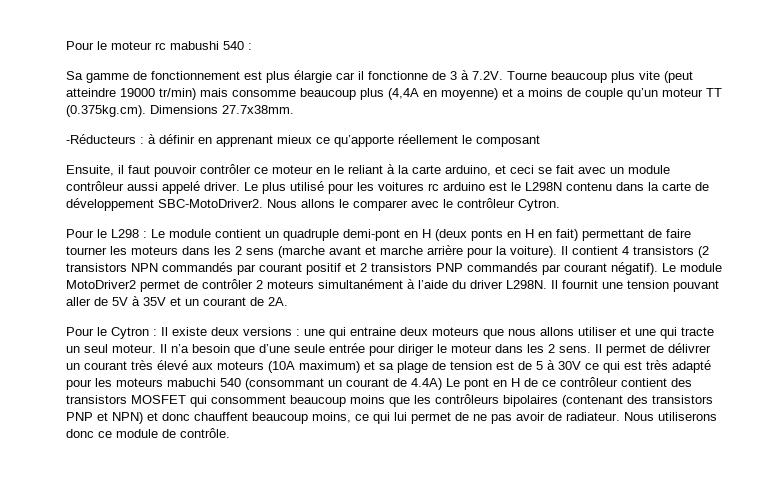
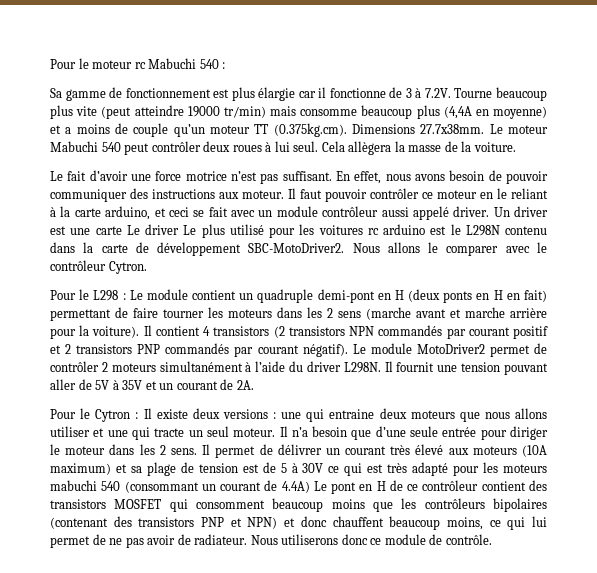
[170,41,219,50] mabushi -> [148,58,197,69] Mabuchi
[66,134,540,147] [66,165,124,176] // -Réducteurs : à définir en apprenant mieux ce qu’apporte réellement le composant // Ensuite, il -> [489,124,548,134] [50,141,516,155] [50,170,548,184] [50,188,296,202] Le moteur Mabuchi 540 peut contrôler deux roues à lui seul. Cela allègera la masse de la voiture. // Le fait d’avoir une force motrice n’est pas suffisant. En effet, nous avons besoin de pouvoir communiquer des instructions aux moteur. Il
(240, 186) none -> [493,206,548,217] [50,224,179,235] Un driver est une carte Le driver

